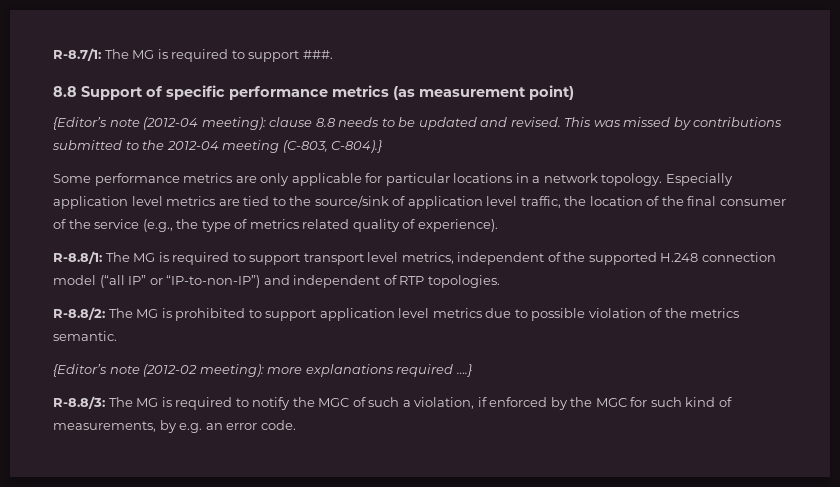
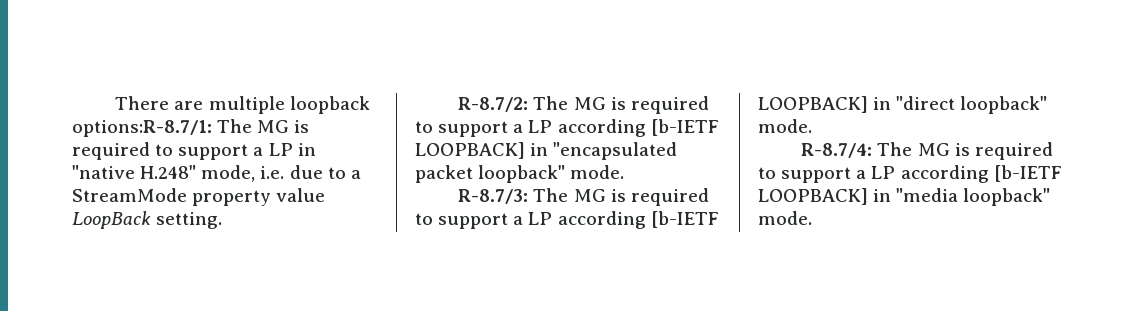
[53,48,333,62] [53,85,574,100] [53,117,783,130] [52,140,383,153] [53,173,733,186] [53,195,786,209] [53,219,498,232] [53,251,776,265] [53,275,500,288] [53,307,740,321] [53,331,117,341] [53,364,472,377] [53,396,732,410] [53,420,296,433] R-8.7/1: The MG is required to support ###. // 8.8 Support of specific performance metrics (as measurement point) // {Editor’s note (2012-04 meeting): clause 8.8 needs to be updated and revised. This was missed by contributions submitted to the 2012-04 meeting (C-803, C-804).} // Some performance metrics are only applicable for particular locations in a network topology. Especially application level metrics are tied to the source/sink of application level traffic, the location of the final consumer of the service (e.g., the type of metrics related quality of experience). // R-8.8/1: The MG is required to support transport level metrics, independent of the supported H.248 connection model (“all IP” or “IP-to-non-IP”) and independent of RTP topologies. // R-8.8/2: The MG is prohibited to support application level metrics due to possible violation of the metrics semantic. // {Editor’s note (2012-02 meeting): more explanations required ….} // R-8.8/3: The MG is required to notify the MGC of such a violation, if enforced by the MGC for such kind of measurements, by e.g. an error code. -> [115,96,370,114] [72,119,310,137] [72,142,316,160] [72,165,361,182] [72,188,326,206] [72,211,223,229] [458,96,709,114] [415,119,719,137] [415,142,678,160] [415,165,625,183] [458,188,709,206] [415,211,719,229] [758,96,1048,114] [758,119,812,133] [801,142,1053,160] [758,165,1062,183] [758,188,1051,206] [758,211,812,225] There are multiple loopback options:R-8.7/1: The MG is required to support a LP in "native H.248" mode, i.e. due to a StreamMode property value LoopBack setting. // R-8.7/2: The MG is required to support a LP according [b-IETF LOOPBACK] in "encapsulated packet loopback" mode. // R-8.7/3: The MG is required to support a LP according [b-IETF LOOPBACK] in "direct loopback" mode. // R-8.7/4: The MG is required to support a LP according [b-IETF LOOPBACK] in "media loopback" mode.

